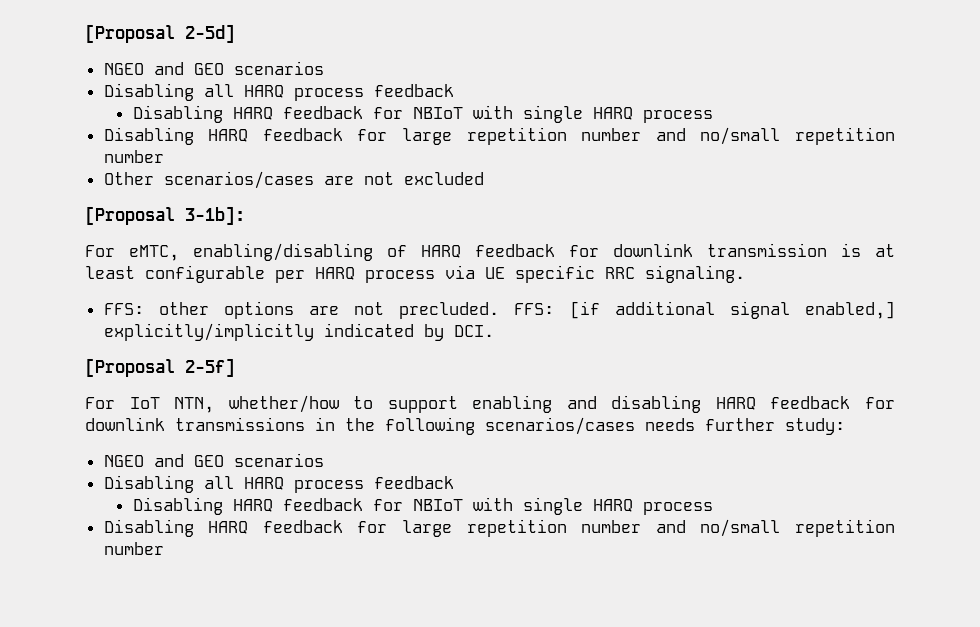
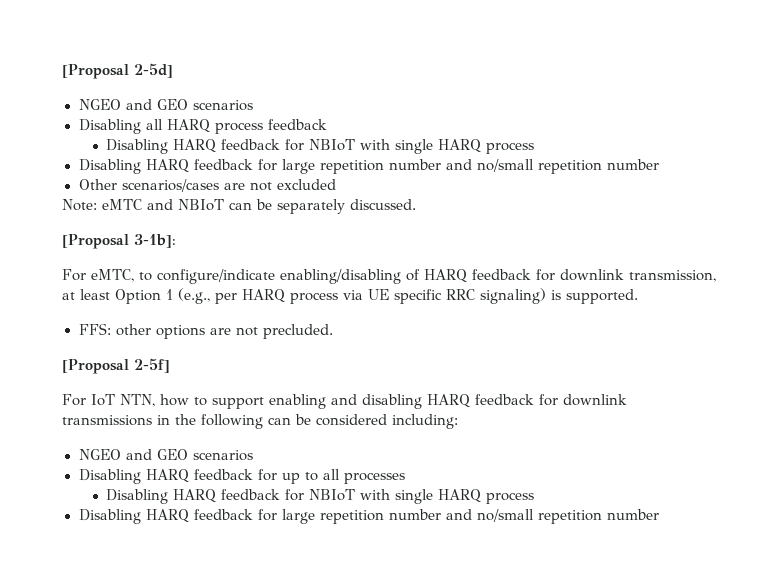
(484, 178) none -> [62,199,416,214] // Note: eMTC and NBIoT can be separately discussed.
(179, 253) none -> [139,269,275,284] to configure/indicate
[707,243,895,257] [85,265,265,283] transmission is at least configurable -> [629,270,716,282] [62,288,210,304] transmission, at least Option 1 (e.g.,
[645,265,745,283] signaling. -> [480,288,638,304] signaling) is supported.
[514,301,895,319] [103,323,494,341] FFS: [if additional signal enabled,] explicitly/implicitly indicated by DCI. -> (333, 331) none
[228,395,339,413] whether/how -> [160,394,189,406] how
[485,417,845,435] [103,453,324,467] [103,475,454,493] scenarios/cases needs further study: // NGEO and GEO scenarios // Disabling all HARQ process feedback -> [268,414,458,429] [78,449,253,461] [78,469,405,484] can be considered including: // NGEO and GEO scenarios // Disabling HARQ feedback for up to all processes

